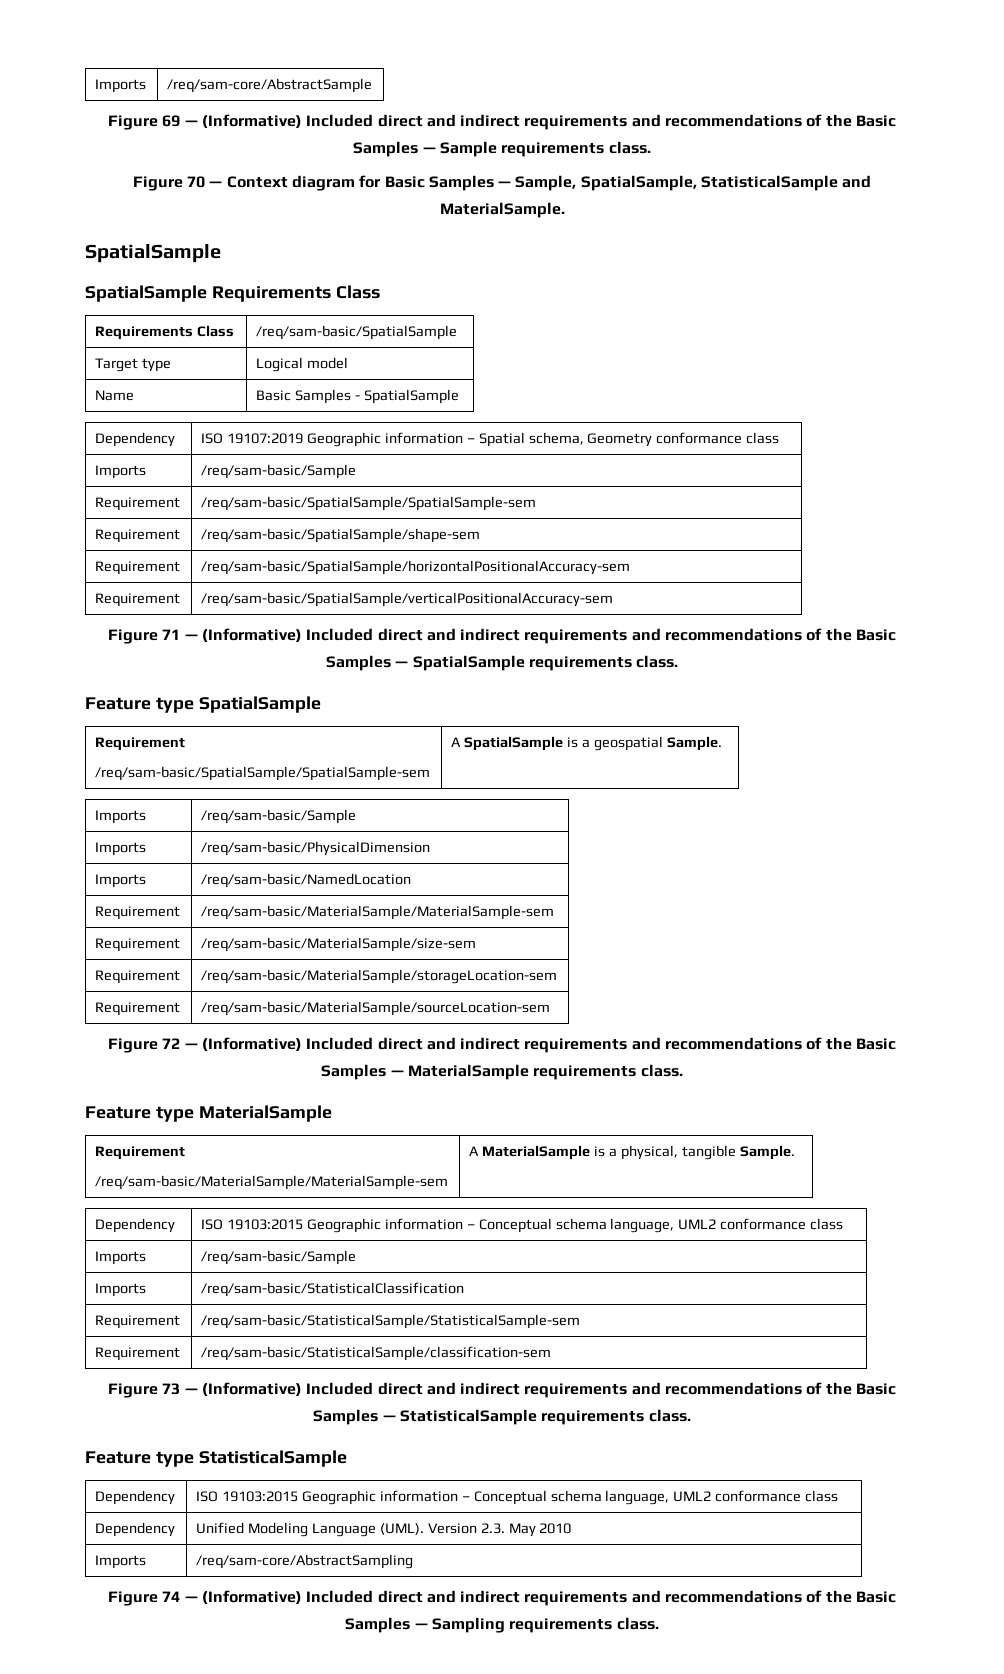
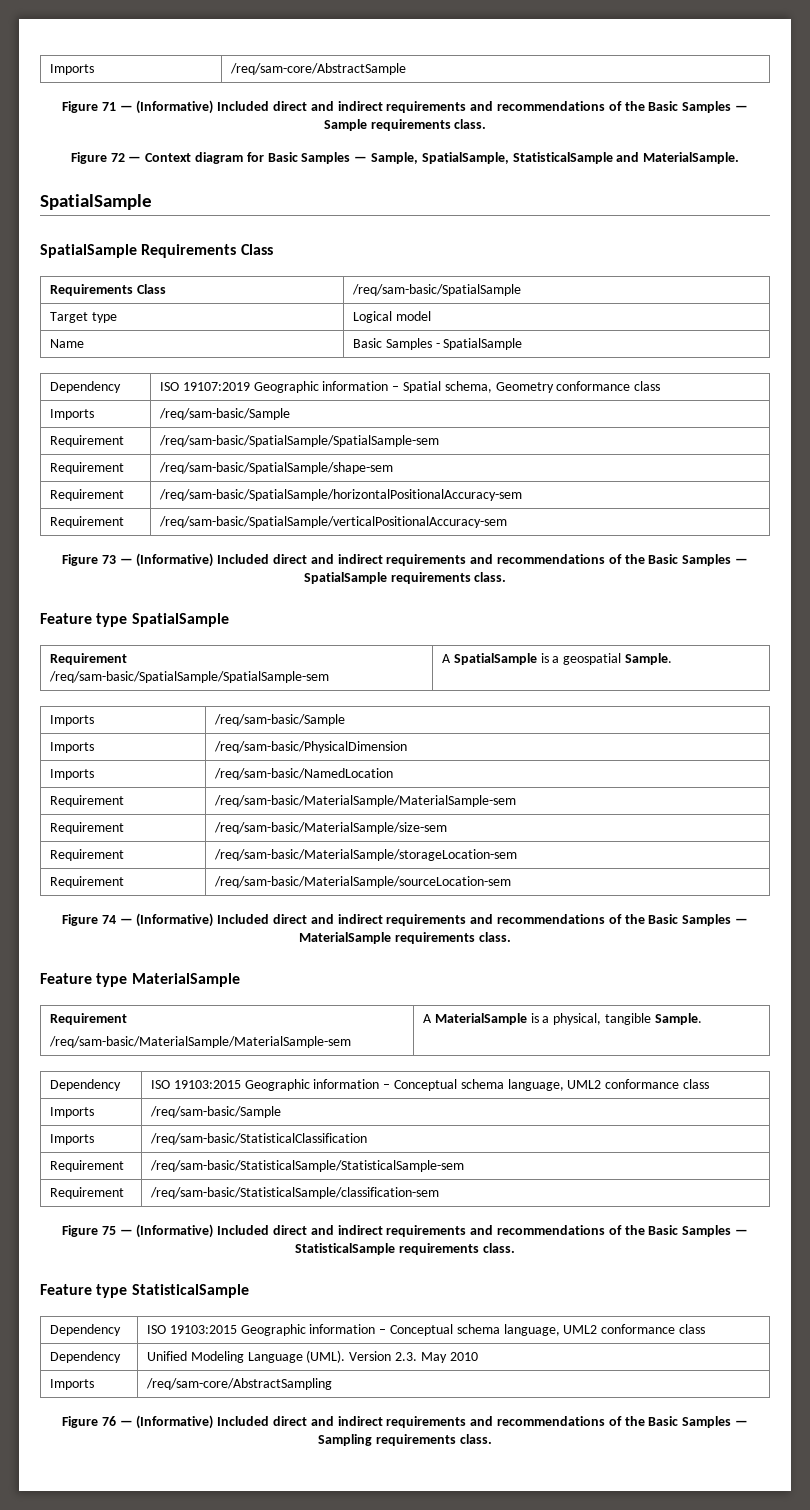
[162,115,181,127] 69 -> [101,102,116,111] 71
[186,176,205,188] 70 -> [110,153,125,162] 72
[162,629,181,640] 71 -> [101,555,116,564] 73
[162,1038,181,1049] 72 -> [101,915,116,924] 74
[162,1383,181,1395] 73 -> [101,1226,116,1235] 75
[162,1591,181,1602] 74 -> [101,1416,116,1426] 76

